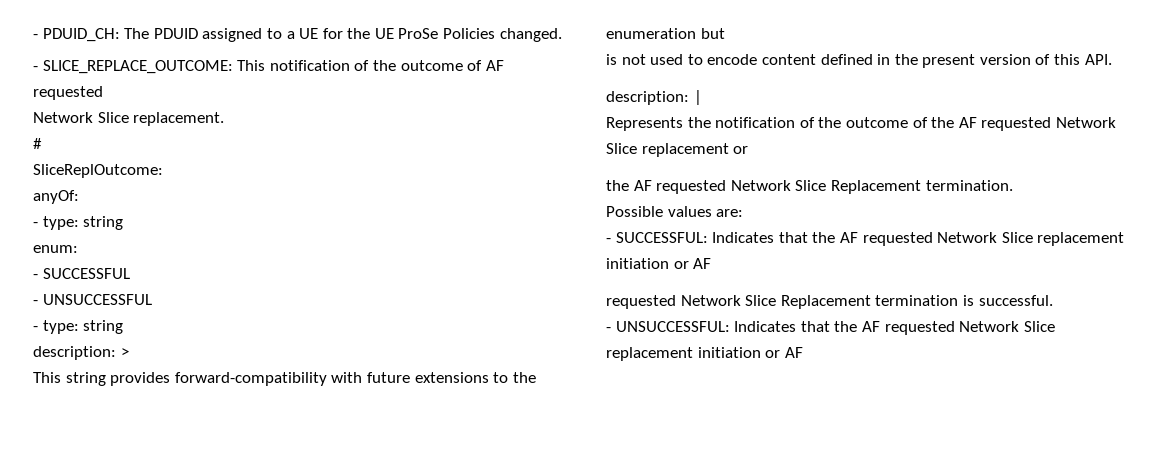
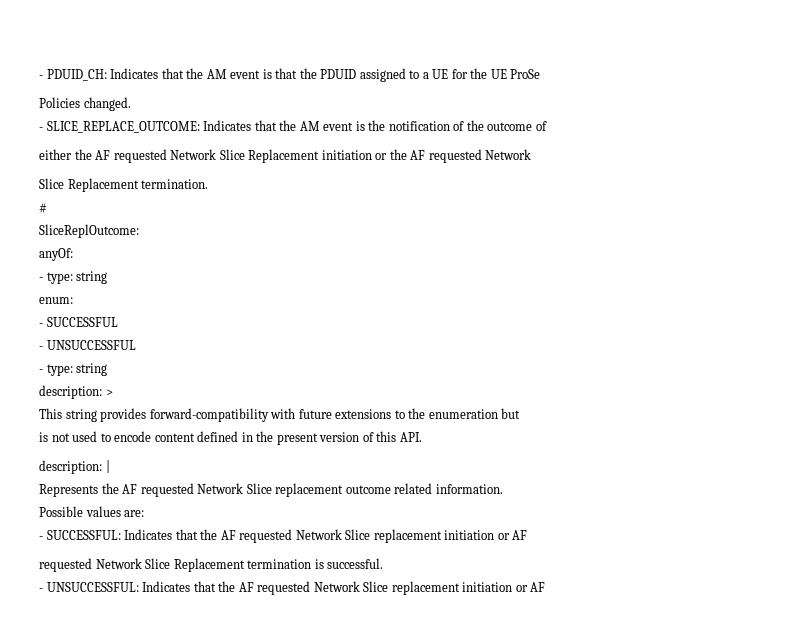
[124,28,150,39] The -> [110,68,317,79] Indicates that the AM event is that the
(439, 33) none -> (541, 74) //
[237,60,504,71] [33,86,103,100] [33,112,225,126] This notification of the outcome of AF requested // Network Slice replacement. -> [203,120,547,131] [39,149,532,163] [39,178,209,192] Indicates that the AM event is the notification of the outcome of // either the AF requested Network Slice Replacement initiation or the AF requested Network // Slice Replacement termination.
[715,117,1116,131] [606,143,749,157] [606,180,1013,194] notification of the outcome of the AF requested Network Slice replacement or // the AF requested Network Slice Replacement termination. -> [122,483,503,497] AF requested Network Slice replacement outcome related information.

